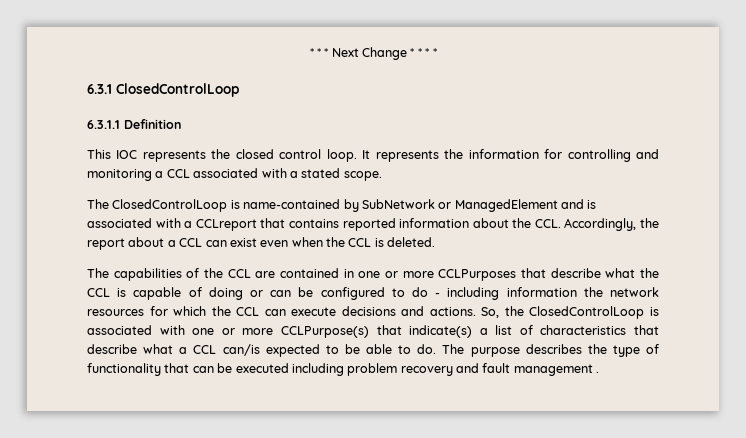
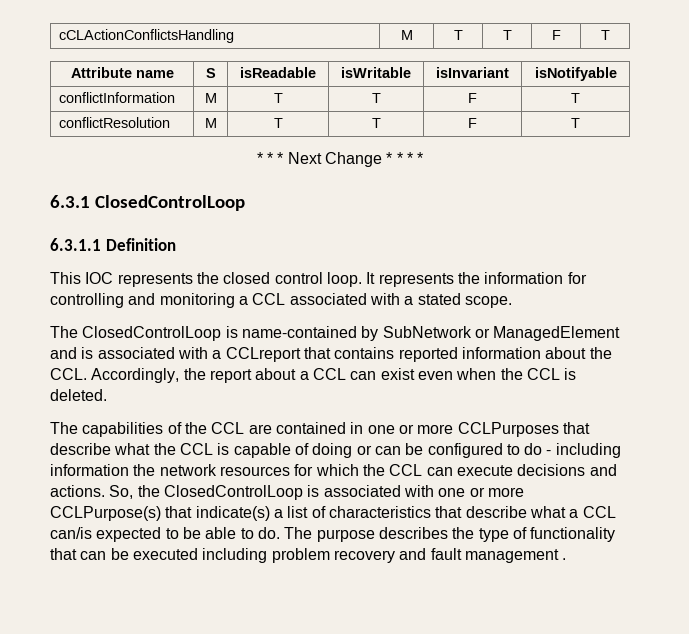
(309, 52) none -> [59,29,235,43] [400,30,413,40] [453,30,463,40] [502,30,512,40] [551,30,561,40] [600,30,610,40] [70,67,174,78] [205,68,216,78] [240,67,316,78] [341,67,411,78] [436,67,509,78] [534,67,617,81] [59,92,176,103] [204,93,217,103] [273,93,283,103] [371,93,381,103] [468,93,477,103] [571,93,580,103] [59,117,171,128] [204,118,217,128] [273,118,283,128] [371,118,381,128] [468,118,477,128] [571,118,580,128] cCLActionConflictsHandling | M | T | T | F | T // Attribute name | S | isReadable | isWritable | isInvariant | isNotifyable // conflictInformation | M | T | T | F | T // conflictResolution | M | T | T | F | T //

